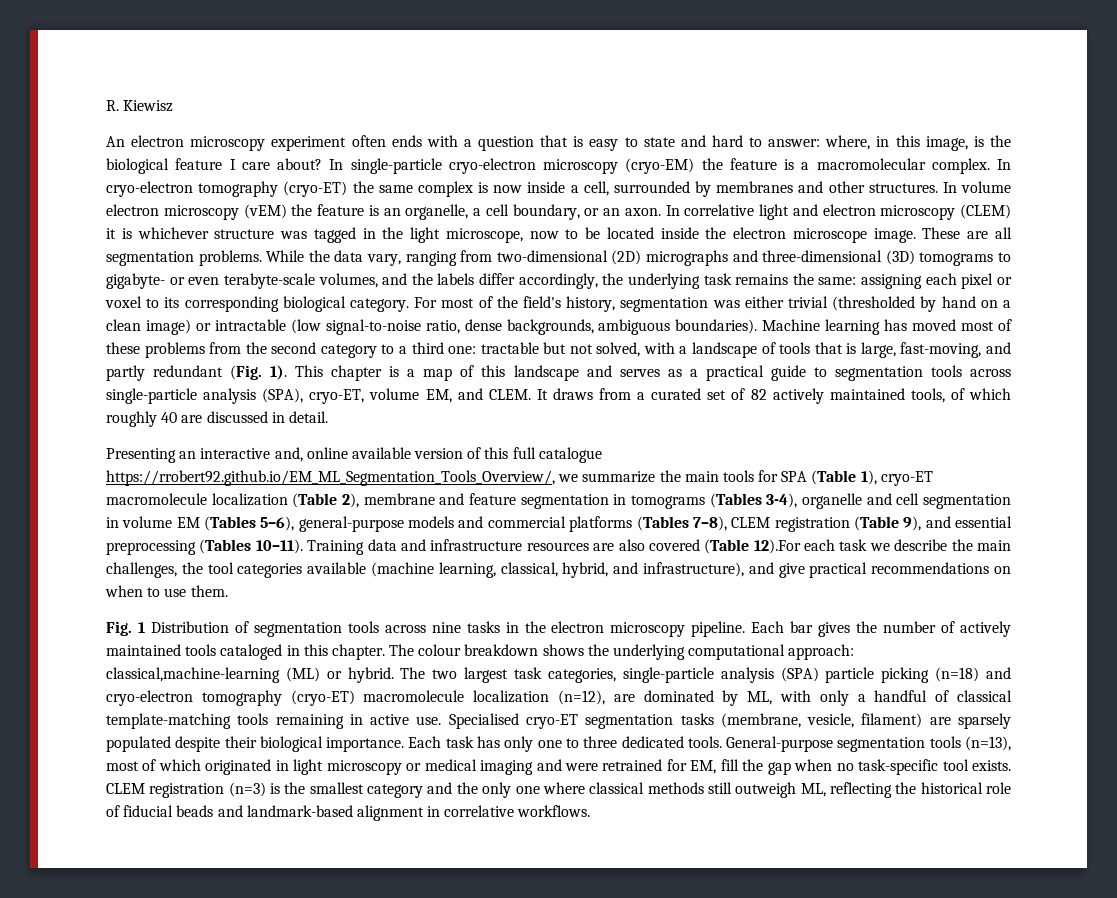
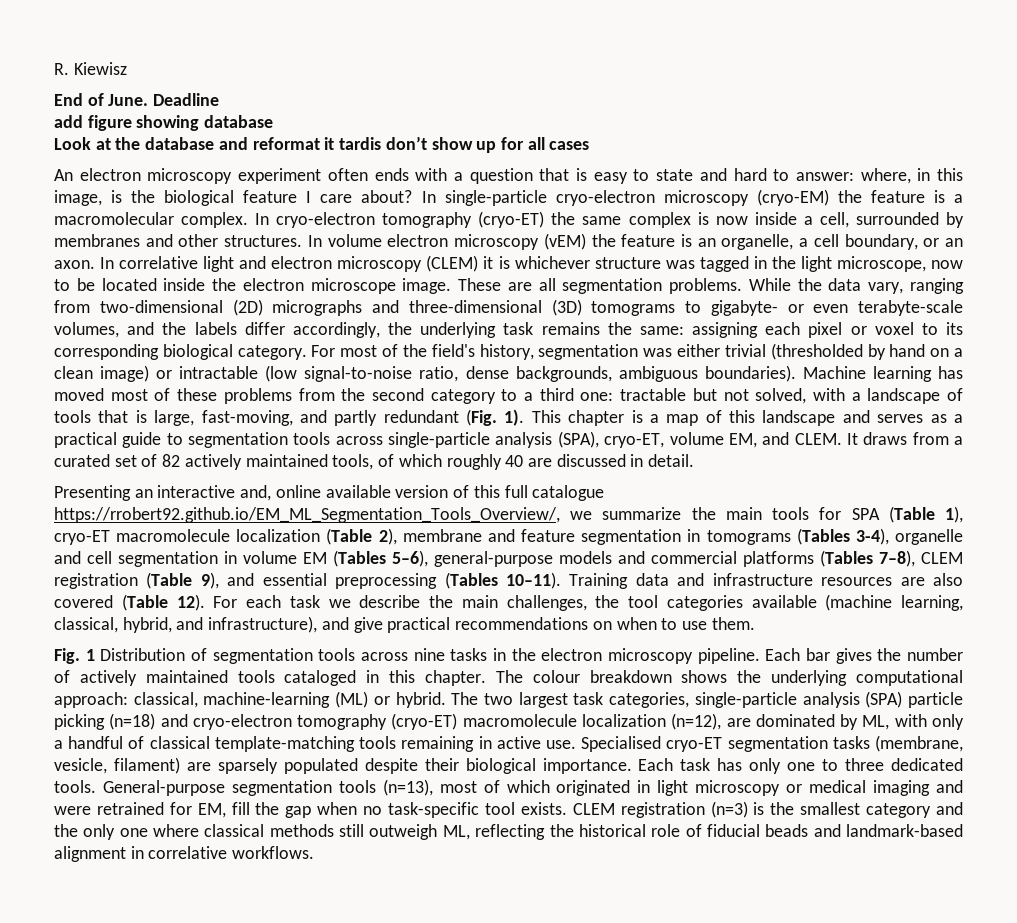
(174, 106) none -> [54,93,220,106] [54,115,274,131] [54,136,590,153] // End of June. Deadline // add figure showing database // Look at the database and reformat it tardis don’t show up for all cases
[753,539,801,554] 12).For -> [176,594,238,611] 12). For
[106,667,280,683] classical,machine-learning -> [133,692,331,708] classical, machine-learning

